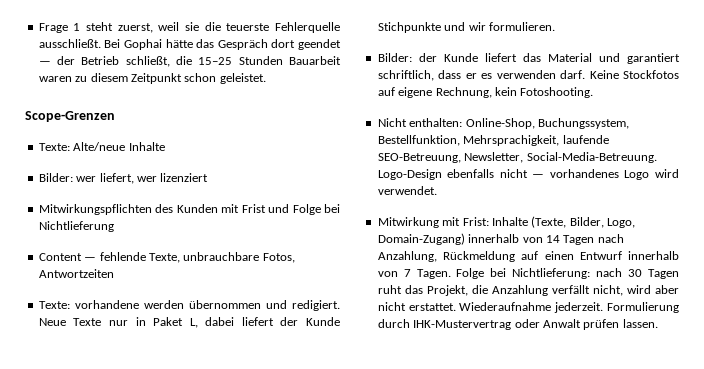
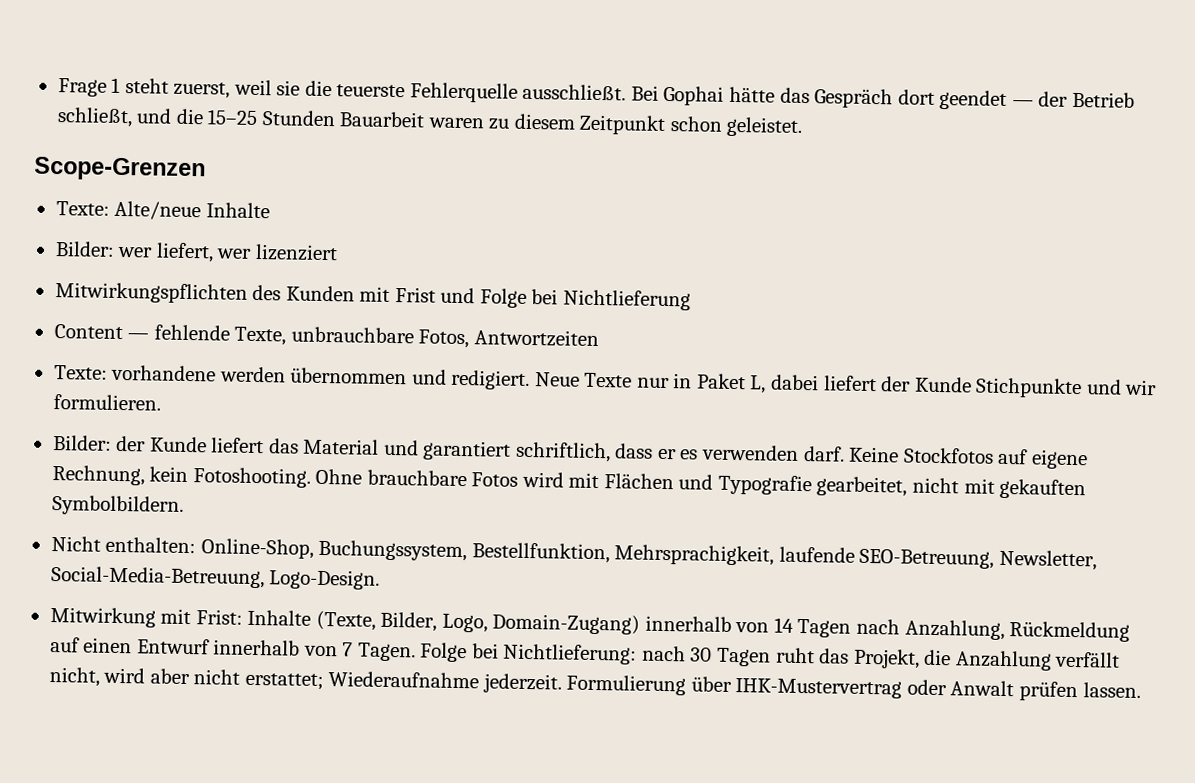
(170, 61) none -> [136,108,173,124] und
(594, 92) none -> [315,468,1087,500] [51,495,184,516] Ohne brauchbare Fotos wird mit Flächen und Typografie gearbeitet, nicht mit gekauften Symbolbildern.
[526,152,657,163] [377,169,679,180] [377,186,437,195] Social-Media-Betreuung. Logo-Design ebenfalls nicht — vorhandenes Logo wird verwendet. -> [50,565,381,590] Social-Media-Betreuung, Logo-Design.
[408,303,456,311] erstattet. -> [244,672,324,691] erstattet;
[377,319,410,328] durch -> [690,676,732,692] über

